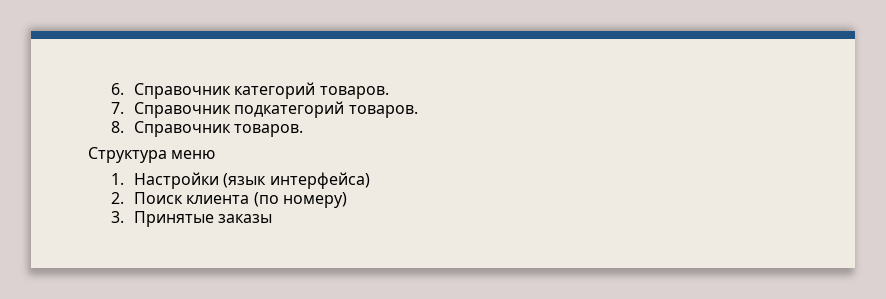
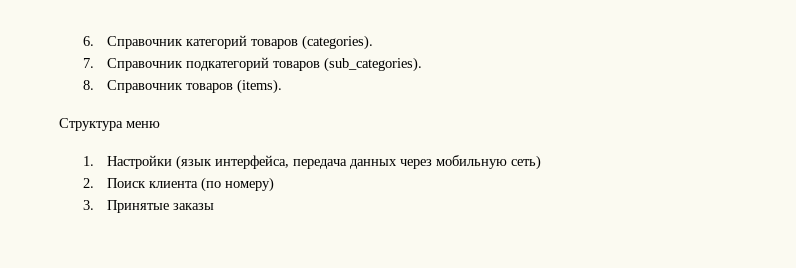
[319,86,389,99] товаров. -> [251,35,374,50] товаров (categories).
[348,105,418,118] товаров. -> [273,57,423,72] товаров (sub_categories).
[234,124,304,137] товаров. -> [186,79,283,94] товаров (items).
[269,172,370,189] интерфейса) -> [215,155,542,170] интерфейса, передача данных через мобильную сеть)

